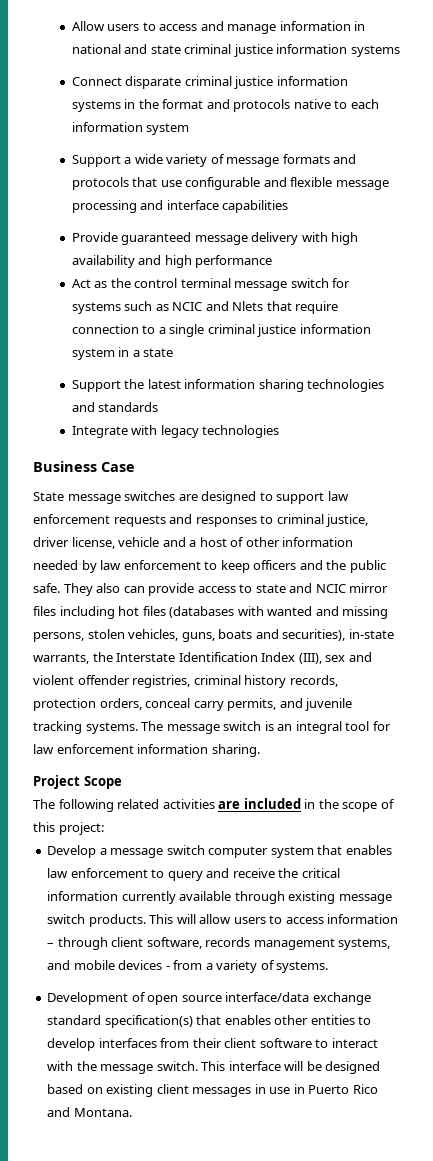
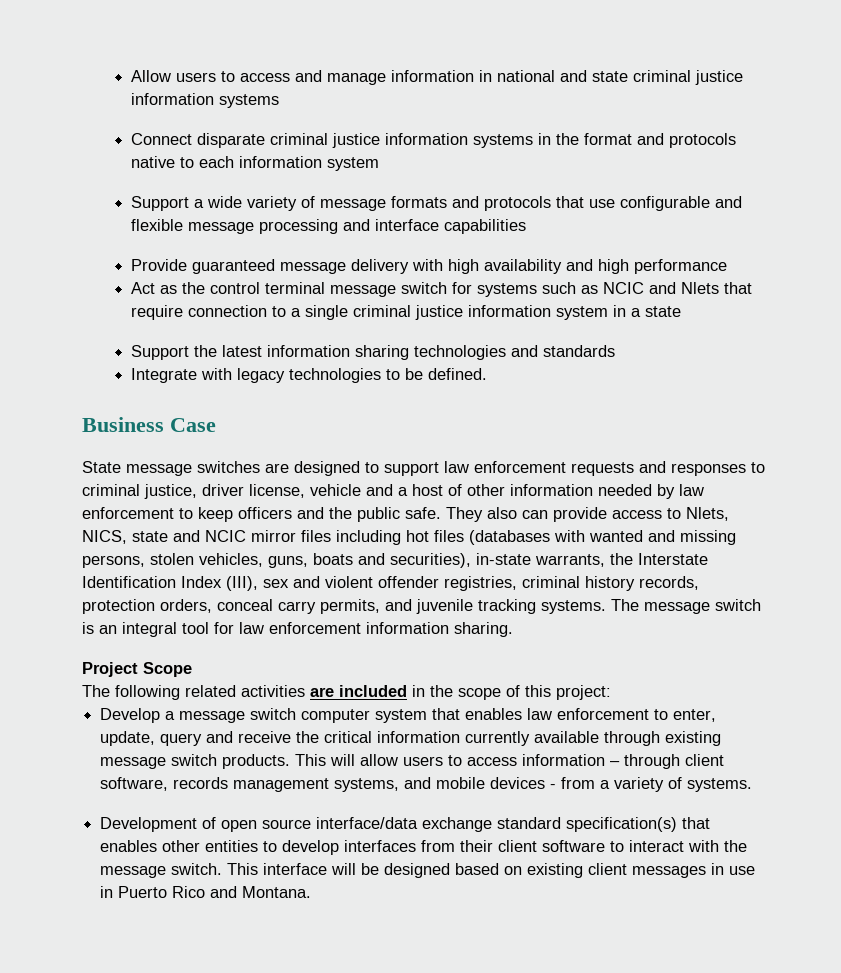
(280, 431) none -> [385,368,487,380] to be defined.
(253, 588) none -> [686,507,729,521] [82,530,127,544] Nlets, NICS,
(165, 873) none -> [673,709,717,722] [100,731,156,746] enter, update,

